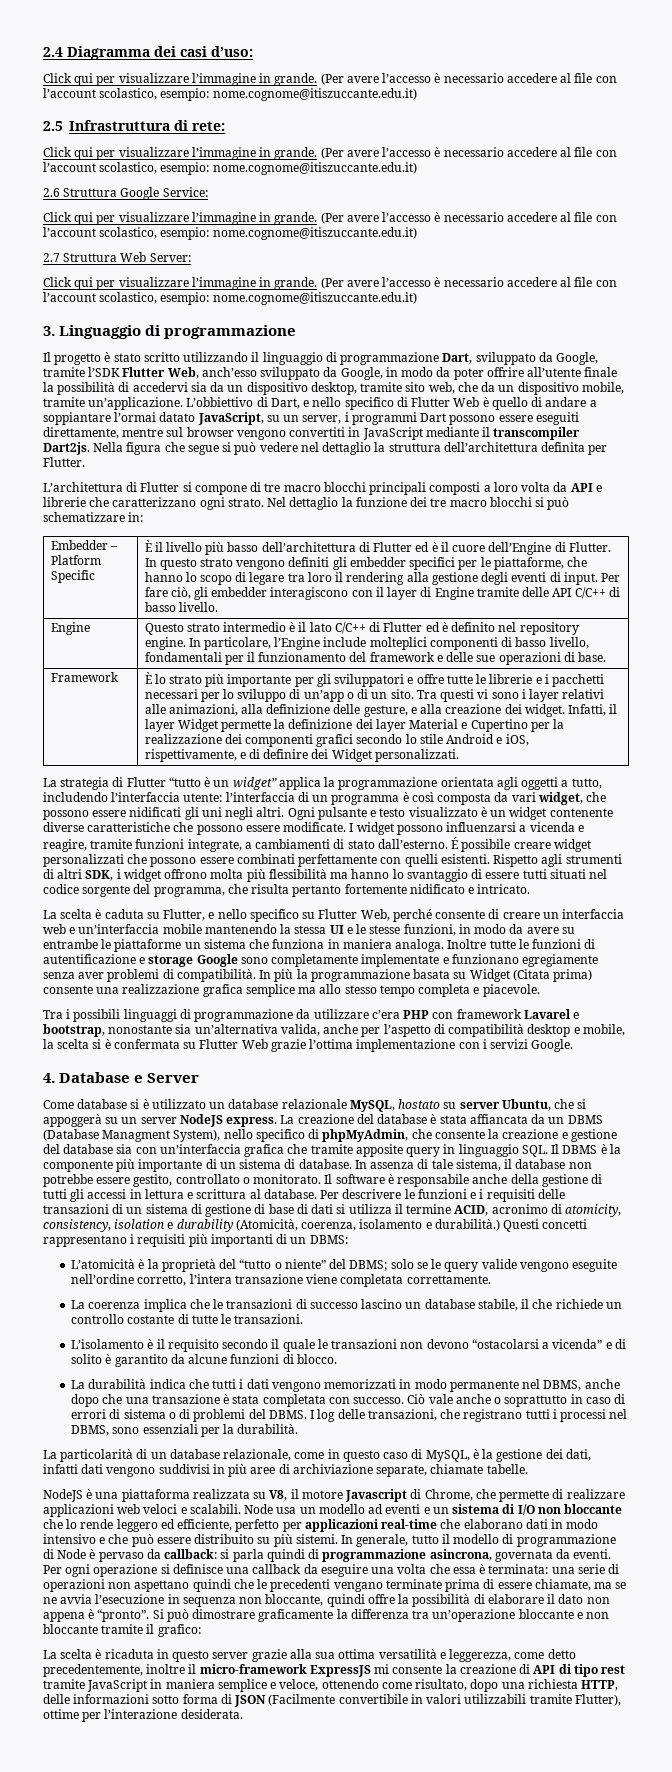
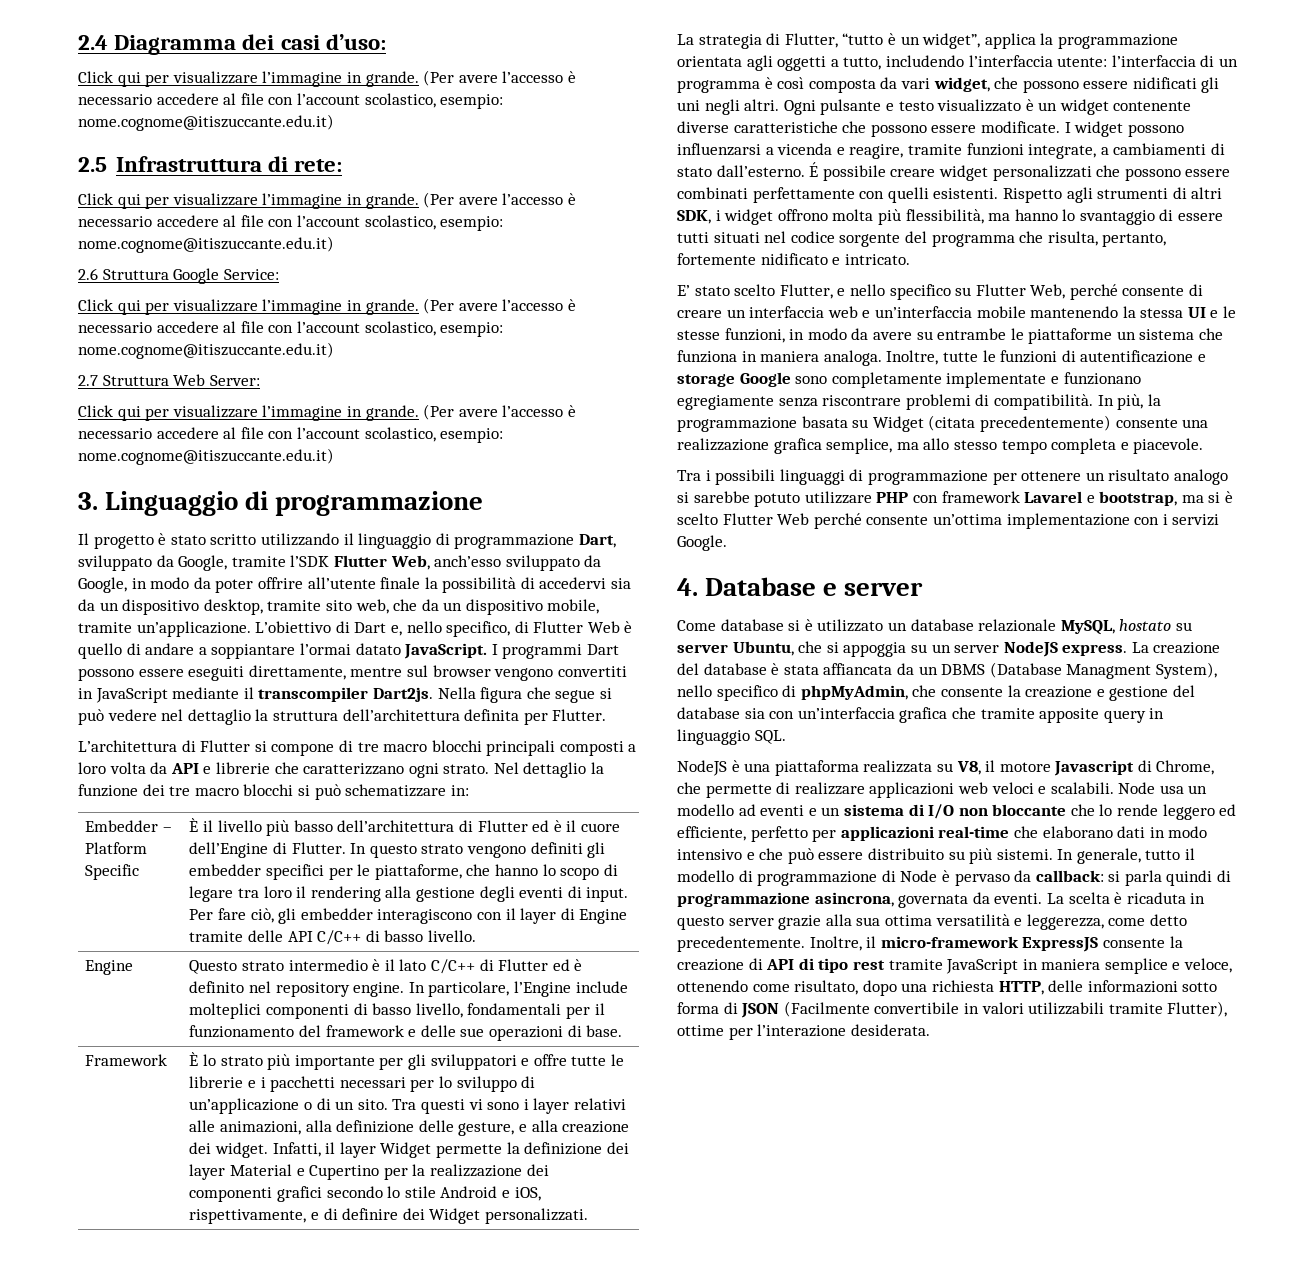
[186,397,394,410] L’obbiettivo di Dart, e nello specifico -> [255,621,511,637] L’obiettivo di Dart e, nello specifico,
[197,412,349,425] JavaScript, su un server, i -> [404,643,498,659] JavaScript. I
[303,690,344,702] un’app -> [189,1098,300,1114] un’applicazione
[126,777,166,787] Flutter -> [784,33,838,48] Flutter,
[232,777,277,790] widget” -> [922,33,981,49] widget”,
[268,869,327,879] flessibilità -> [905,209,984,224] flessibilità,
[153,884,342,897] programma, che risulta pertanto -> [931,231,1167,247] programma che risulta, pertanto,
[43,909,160,919] La scelta è caduta su -> [677,284,776,296] E’ stato scelto
[447,939,487,949] Inoltre -> [886,350,939,365] Inoltre,
[78,972,105,979] aver -> [822,395,902,406] riscontrare
[274,969,294,982] più -> [1117,394,1144,410] più,
[512,969,593,982] (Citata prima) -> [928,415,1111,432] (citata precedentemente)
[245,984,295,997] semplice -> [826,438,893,454] semplice,
[296,1009,400,1019] da utilizzare c’era -> [992,469,1228,485] [677,491,872,507] per ottenere un risultato analogo si sarebbe potuto utilizzare
[108,1024,625,1037] [43,1039,354,1052] nonostante sia un’alternativa valida, anche per l’aspetto di compatibilità desktop e mobile, la scelta si è confermata su Flutter Web grazie l’ottima -> [1181,491,1234,503] [677,513,1002,529] ma si è scelto Flutter Web perché consente un’ottima
[147,1073,200,1083] Server -> [844,582,924,596] server
[43,1114,102,1127] appoggerà -> [843,642,907,657] appoggia
[551,1144,621,1154] [43,1159,592,1172] [43,1174,603,1187] [43,1189,565,1202] [43,1204,622,1217] [43,1219,588,1232] [43,1234,348,1247] [71,1259,618,1272] [71,1274,491,1287] [71,1299,622,1312] [71,1314,304,1324] [71,1339,626,1352] [71,1354,337,1367] [71,1379,620,1392] [71,1394,626,1407] [71,1409,628,1422] [71,1424,299,1437] [43,1449,591,1462] [43,1464,528,1477] Il DBMS è la componente più importante di un sistema di database. In assenza di tale sistema, il database non potrebbe essere gestito, controllato o monitorato. Il software è responsabile anche della gestione di tutti gli accessi in lettura e scrittura al database. Per descrivere le funzioni e i requisiti delle transazioni di un sistema di gestione di base di dati si utilizza il termine ACID, acronimo di atomicity, consistency, isolation e durability (Atomicità, coerenza, isolamento e durabilità.) Questi concetti rappresentano i requisiti più importanti di un DBMS: // L’atomicità è la proprietà del “tutto o niente” del DBMS; solo se le query valide vengono eseguite nell’ordine corretto, l’intera transazione viene completata correttamente. // La coerenza implica che le transazioni di successo lascino un database stabile, il che richiede un controllo costante di tutte le transazioni. // L’isolamento è il requisito secondo il quale le transazioni non devono “ostacolarsi a vicenda” e di solito è garantito da alcune funzioni di blocco. // La durabilità indica che tutti i dati vengono memorizzati in modo permanente nel DBMS, anche dopo che una transazione è stata completata con successo. Ciò vale anche o soprattutto in caso di errori di sistema o di problemi del DBMS. I log delle transazioni, che registrano tutti i processi nel DBMS, sono essenziali per la durabilità. // La particolarità di un database relazionale, come in questo caso di MySQL, è la gestione dei dati, infatti dati vengono suddivisi in più aree di archiviazione separate, chiamate tabelle. -> (786, 737) none
[43,1564,620,1577] [43,1579,627,1592] [43,1594,610,1607] [43,1609,610,1622] [43,1624,201,1637] Per ogni operazione si definisce una callback da eseguire una volta che essa è terminata: una serie di operazioni non aspettano quindi che le precedenti vengano terminate prima di essere chiamate, ma se ne avvia l’esecuzione in sequenza non bloccante, quindi offre la possibilità di elaborare il dato non appena è “pronto”. Si può dimostrare graficamente la differenza tra un’operazione bloccante e non bloccante tramite il grafico: // -> (1043, 898) none
[43,1664,186,1677] precedentemente, inoltre -> [677,936,862,952] precedentemente. Inoltre,
[374,1664,390,1674] mi -> (1099, 944) none

